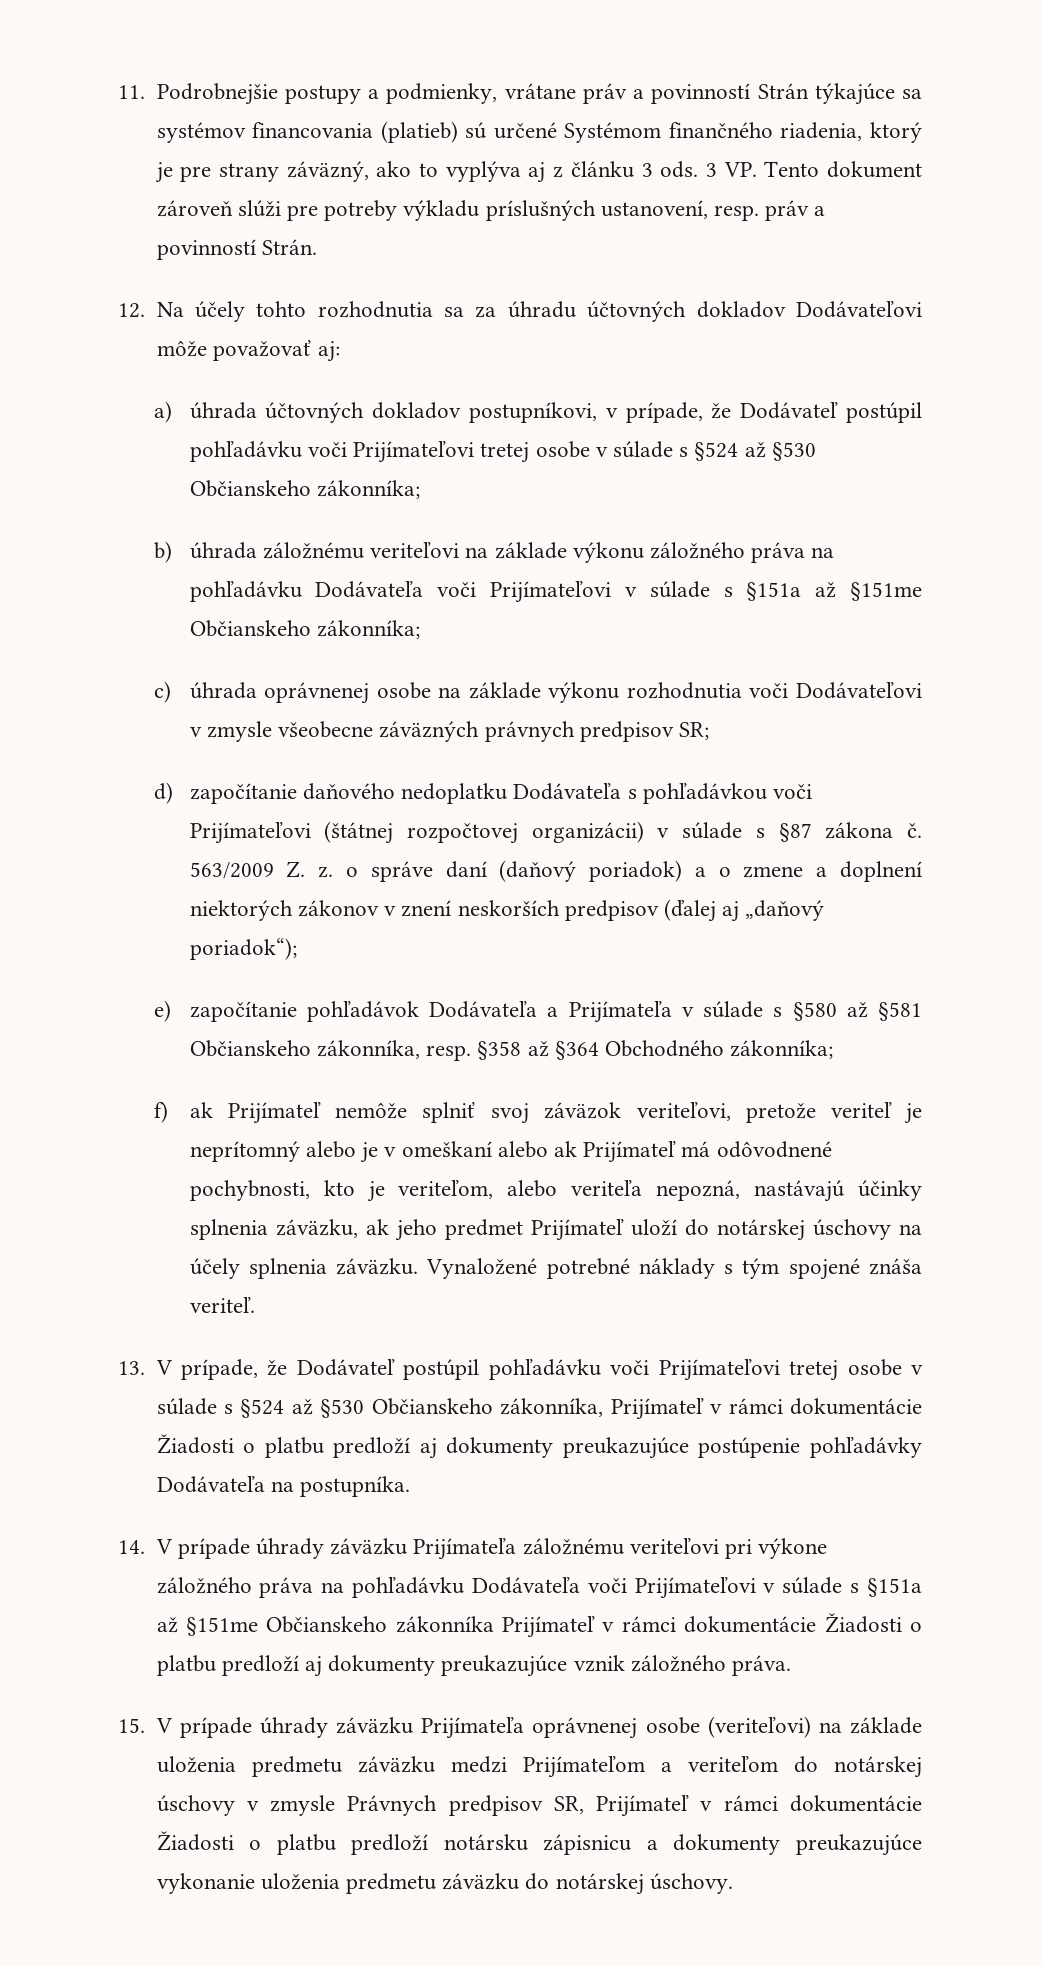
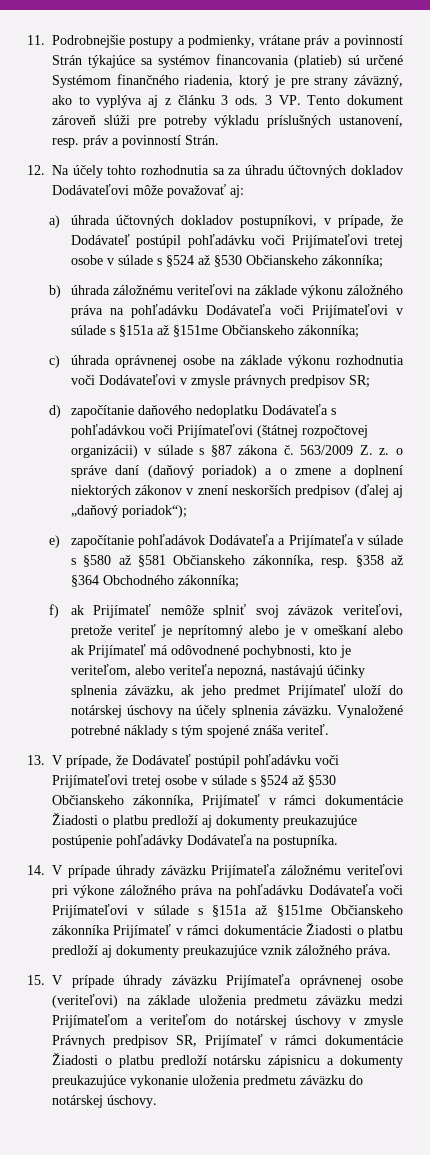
[278,721,480,742] všeobecne záväzných -> (230, 381) none

